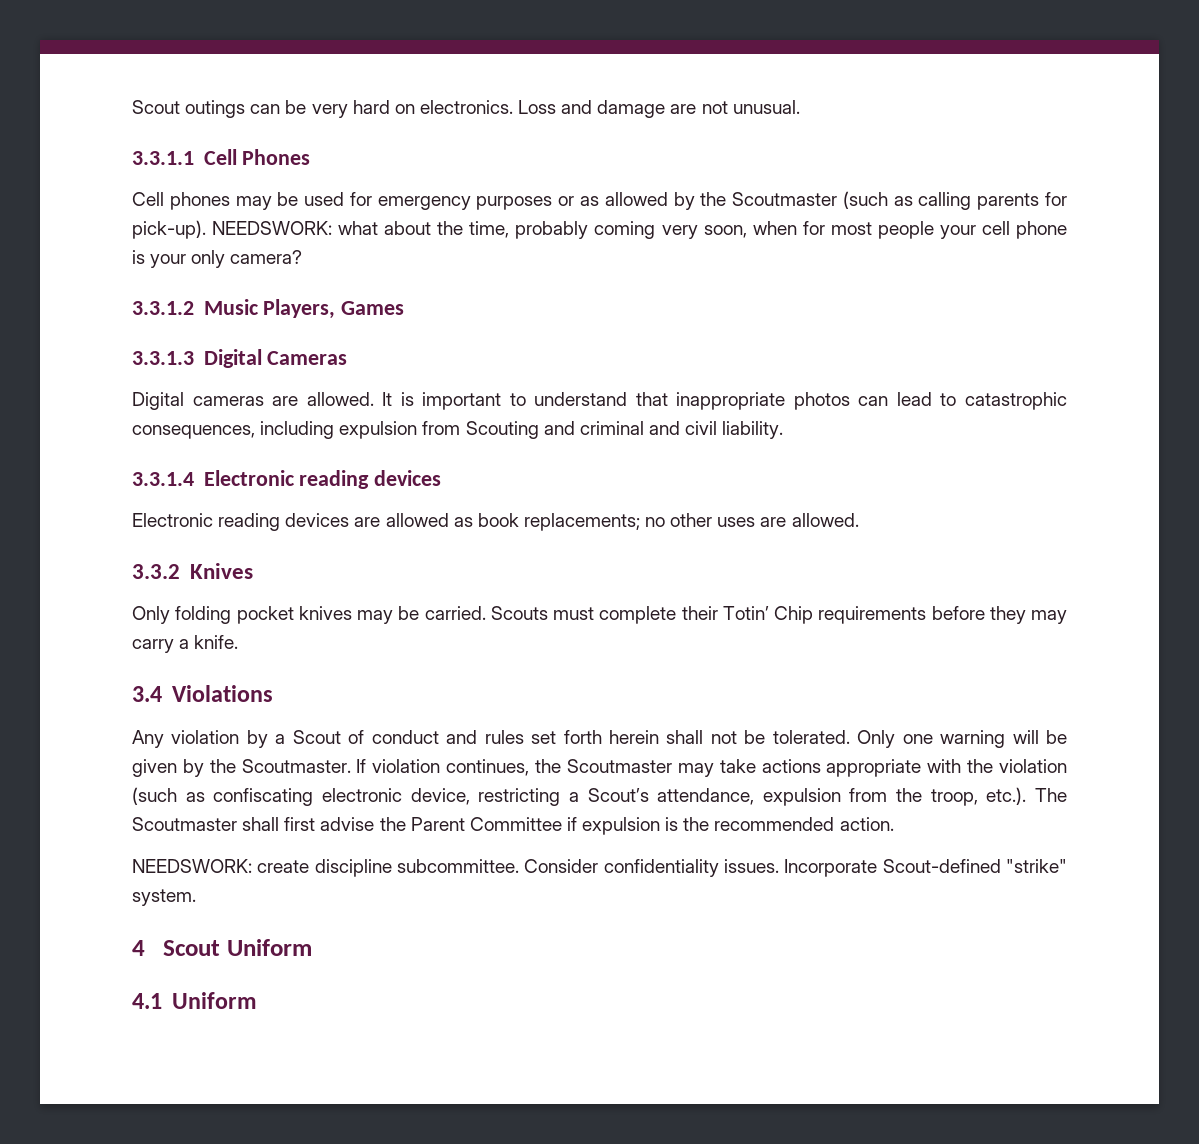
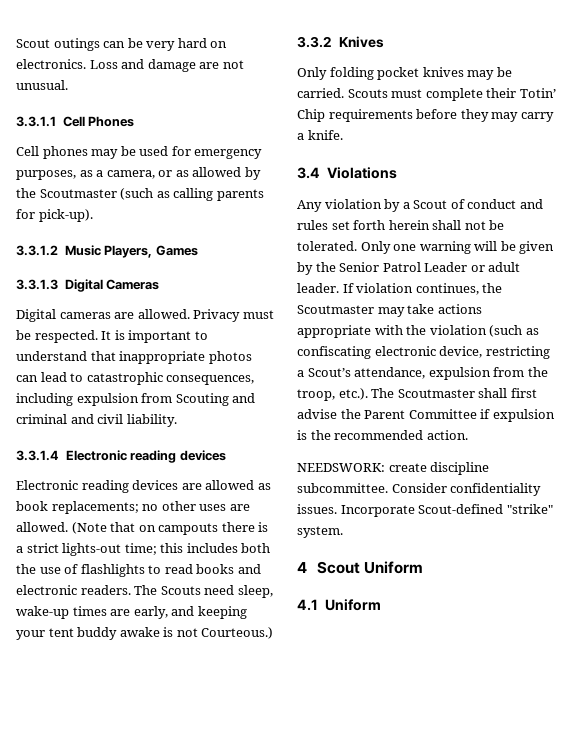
[476,196,553,210] purposes -> [16,170,155,180] purposes, as a camera,
[212,221,1067,239] [132,250,303,268] NEEDSWORK: what about the time, probably coming very soon, when for most people your cell phone is your only camera? -> (93, 215) none
(374, 399) none -> [193,309,274,322] [16,330,98,343] Privacy must be respected.
(859, 520) none -> [71,522,269,535] [16,543,271,556] [16,564,261,577] [16,585,273,598] [16,606,247,619] [16,627,274,640] (Note that on campouts there is a strict lights-out time; this includes both the use of flashlights to read books and electronic readers. The Scouts need sleep, wake-up times are early, and keeping your tent buddy awake is not Courteous.)
[241,759,351,773] Scoutmaster. -> [339,262,521,272] [297,283,339,293] Senior Patrol Leader or adult leader.

